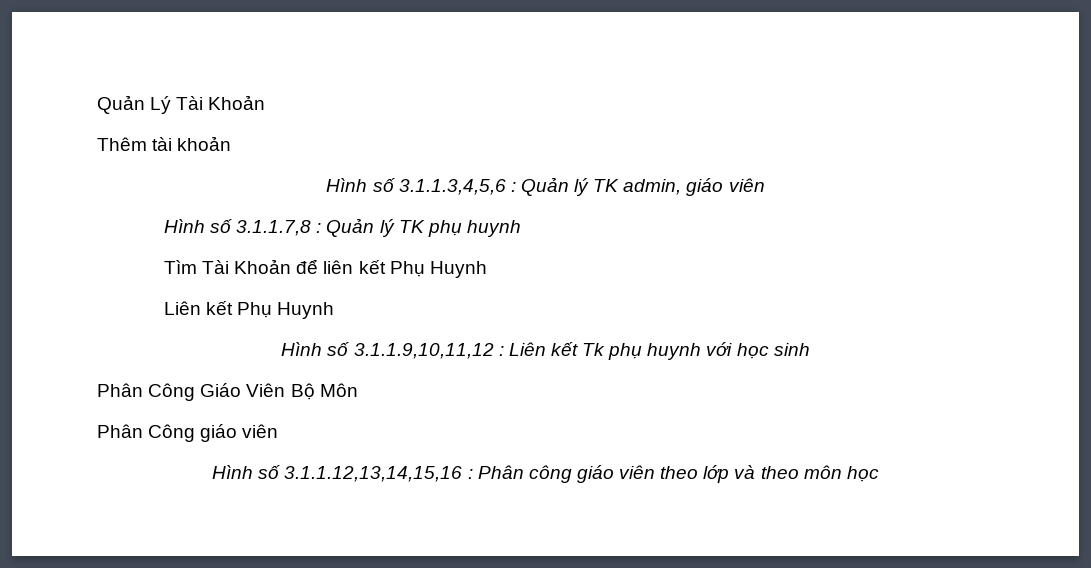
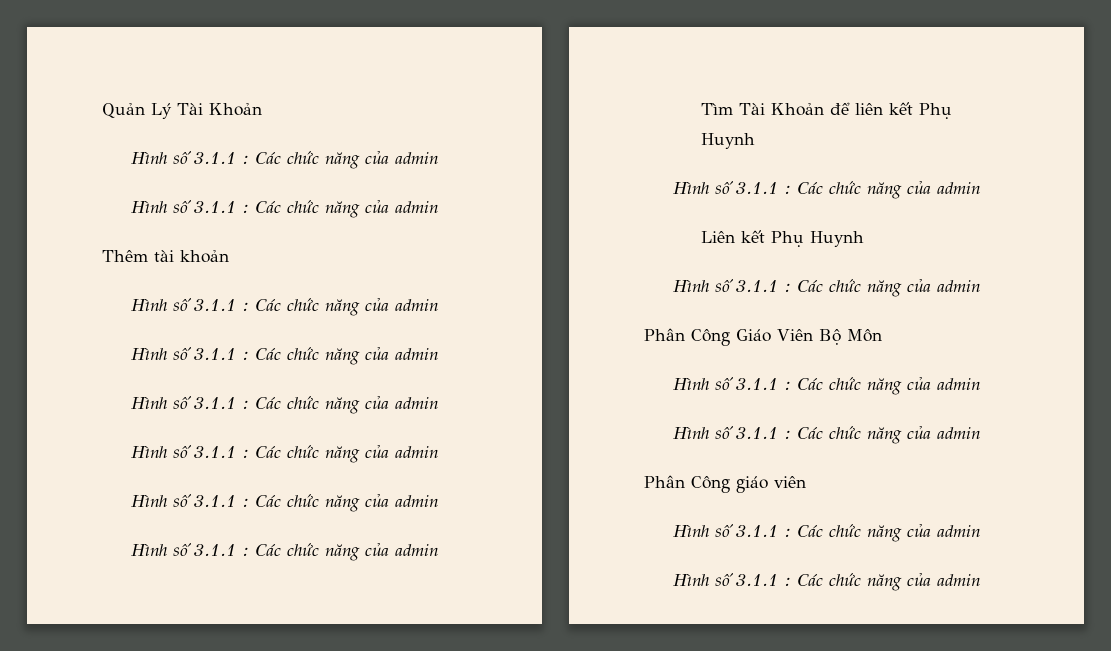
(266, 102) none -> [131,151,438,169] [131,200,438,218] // Hình số 3.1.1 : Các chức năng của admin // Hình số 3.1.1 : Các chức năng của admin
[398,177,765,196] [163,218,521,237] 3.1.1.3,4,5,6 : Quản lý TK admin, giáo viên // Hình số 3.1.1.7,8 : Quản lý TK phụ huynh -> [194,298,438,316] [131,347,438,365] [131,396,438,414] [131,445,438,463] [131,494,438,512] [131,543,438,561] 3.1.1 : Các chức năng của admin // Hình số 3.1.1 : Các chức năng của admin // Hình số 3.1.1 : Các chức năng của admin // Hình số 3.1.1 : Các chức năng của admin // Hình số 3.1.1 : Các chức năng của admin // Hình số 3.1.1 : Các chức năng của admin
(487, 269) none -> [673,181,980,199] // Hình số 3.1.1 : Các chức năng của admin
[353,342,810,360] 3.1.1.9,10,11,12 : Liên kết Tk phụ huynh với học sinh -> [736,279,980,297] 3.1.1 : Các chức năng của admin
(358, 390) none -> [673,377,980,395] [673,426,980,444] // Hình số 3.1.1 : Các chức năng của admin // Hình số 3.1.1 : Các chức năng của admin
[284,465,879,483] 3.1.1.12,13,14,15,16 : Phân công giáo viên theo lớp và theo môn học -> [736,524,980,542] [673,573,980,591] 3.1.1 : Các chức năng của admin // Hình số 3.1.1 : Các chức năng của admin

